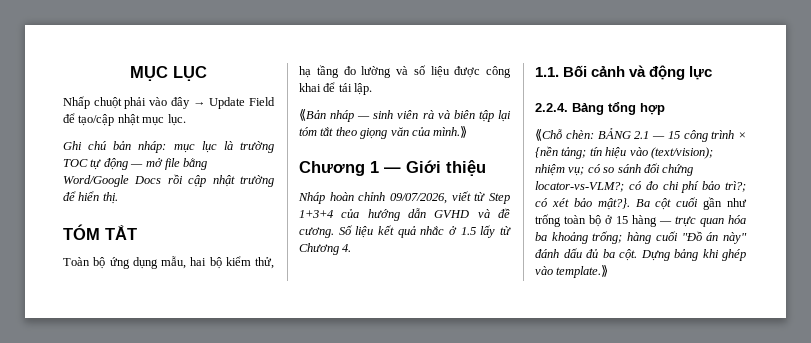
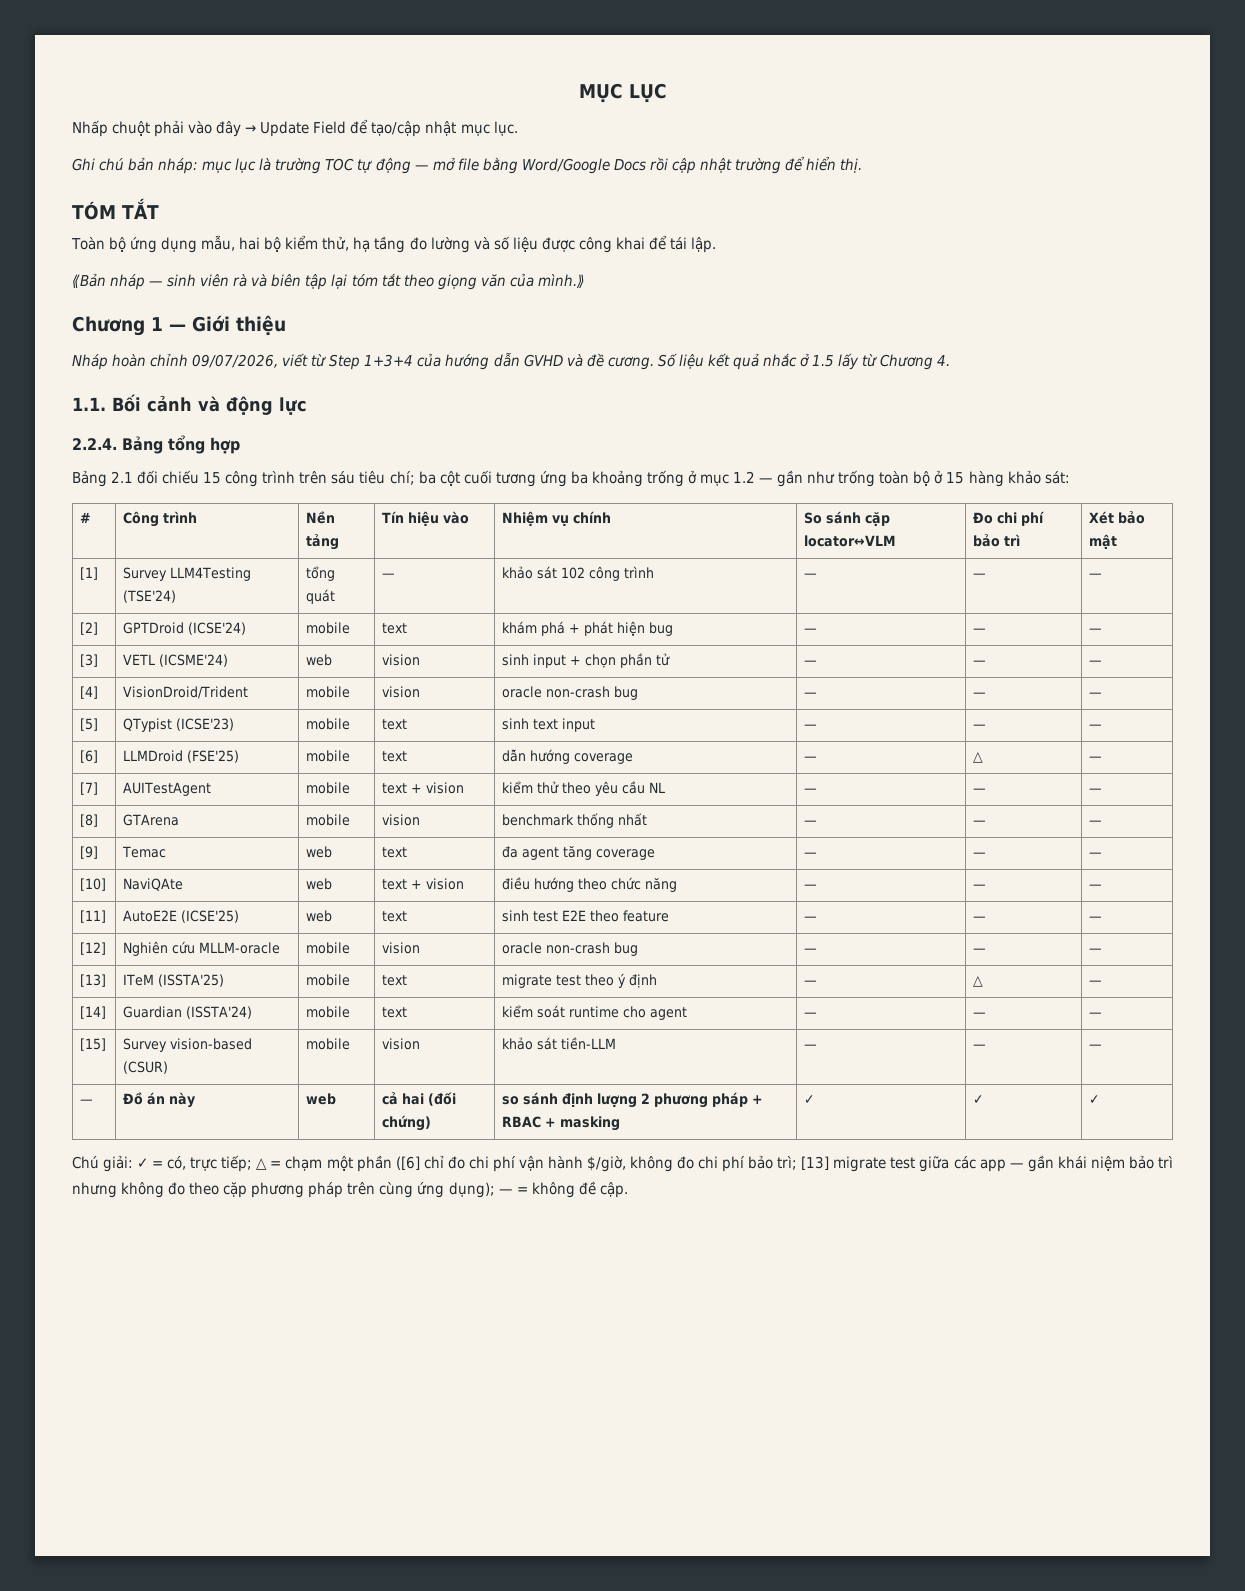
[535,128,746,142] [535,146,713,159] [535,163,694,176] [535,181,746,193] [535,197,699,210] ⟪Chỗ chèn: BẢNG 2.1 — 15 công trình × {nền tảng; tín hiệu vào (text/vision); nhiệm vụ; có so sánh đối chứng locator-vs-VLM?; có đo chi phí bảo trì?; có xét bảo mật?}. Ba cột cuối -> [72,470,774,487] Bảng 2.1 đối chiếu 15 công trình trên sáu tiêu chí; ba cột cuối tương ứng ba khoảng trống ở mục 1.2 —
[659,215,746,227] [535,231,747,244] [535,248,746,261] [535,265,609,278] — trực quan hóa ba khoảng trống; hàng cuối "Đồ án này" đánh dấu đủ ba cột. Dựng bảng khi ghép vào template.⟫ -> [1007,470,1070,484] [80,512,92,523] [123,511,198,527] [306,511,336,524] [306,534,340,550] [382,511,470,526] [502,511,612,526] [804,511,891,526] [804,535,897,547] [973,511,1045,526] [973,534,1021,547] [1089,511,1146,524] [1089,534,1118,549] [80,567,99,580] [123,567,252,581] [123,590,177,603] [306,566,336,581] [306,589,336,604] [382,573,396,578] [502,566,655,581] [804,573,818,578] [973,573,987,578] [1089,573,1103,578] [80,622,99,635] [123,622,247,635] [306,622,351,634] [382,623,408,634] [502,621,674,636] [804,628,818,633] [973,628,987,633] [1089,628,1103,633] [80,654,99,667] [123,654,229,667] [306,654,333,666] [382,654,421,666] [502,653,671,668] [804,660,818,665] [973,660,987,665] [1089,660,1103,665] [80,686,99,699] [123,686,249,699] [306,686,351,698] [382,686,421,698] [502,686,639,700] [804,692,818,697] [973,692,987,697] [1089,692,1103,697] [80,718,99,731] [123,718,235,732] [306,718,351,730] [382,719,408,730] [502,718,596,732] [804,724,818,729] [973,724,987,729] [1089,724,1103,729] [80,750,99,763] [123,750,240,763] [306,750,351,762] [382,751,408,762] [502,749,634,764] [804,756,818,761] [973,752,984,763] [1089,756,1103,761] [80,782,99,795] [123,782,212,796] [306,782,351,794] [382,782,465,794] [502,781,666,796] [804,788,818,793] [973,788,987,793] [1089,788,1103,793] [80,814,99,827] [123,814,180,826] [306,814,351,826] [382,814,421,826] [502,813,648,828] [804,820,818,825] [973,820,987,825] [1089,820,1103,825] [80,846,99,859] [122,846,167,858] [306,846,333,858] [382,847,408,858] [502,846,656,860] [804,852,818,857] [973,852,987,857] [1089,852,1103,857] [80,878,107,891] [123,878,184,891] [306,878,333,890] [382,878,465,890] [502,877,678,892] [804,884,818,889] [973,884,987,889] [1089,884,1103,889] [80,910,107,923] [123,910,240,923] [306,910,333,922] [382,911,408,922] [502,910,670,922] [804,916,818,921] [973,916,987,921] [1089,916,1103,921] [80,942,107,955] [123,941,281,956] [306,942,351,954] [382,942,421,954] [502,942,639,956] [804,948,818,953] [973,948,987,953] [1089,948,1103,953] [80,974,107,987] [123,974,225,987] [306,974,351,986] [382,975,408,986] [502,973,658,988] [804,980,818,985] [973,976,984,987] [1089,980,1103,985] [80,1006,107,1019] [123,1006,253,1019] [306,1006,351,1018] [382,1007,408,1018] [502,1005,688,1020] [804,1012,818,1017] [973,1012,987,1017] [1089,1012,1103,1017] [80,1038,107,1051] [123,1038,253,1052] [123,1061,169,1074] [306,1038,351,1050] [382,1038,421,1050] [502,1037,617,1050] [804,1044,818,1049] [973,1044,987,1049] [1089,1044,1103,1049] [80,1099,94,1104] [123,1092,196,1108] [306,1093,337,1105] [382,1092,457,1106] [382,1115,432,1131] [502,1092,764,1108] [502,1116,621,1131] [804,1095,816,1104] [973,1095,985,1104] [1089,1095,1101,1104] [72,1155,1173,1172] [72,1181,628,1198] khảo sát: // # | Công trình | Nền tảng | Tín hiệu vào | Nhiệm vụ chính | So sánh cặp locator↔VLM | Đo chi phí bảo trì | Xét bảo mật // [1] | Survey LLM4Testing (TSE'24) | tổng quát | — | khảo sát 102 công trình | — | — | — // [2] | GPTDroid (ICSE'24) | mobile | text | khám phá + phát hiện bug | — | — | — // [3] | VETL (ICSME'24) | web | vision | sinh input + chọn phần tử | — | — | — // [4] | VisionDroid/Trident | mobile | vision | oracle non-crash bug | — | — | — // [5] | QTypist (ICSE'23) | mobile | text | sinh text input | — | — | — // [6] | LLMDroid (FSE'25) | mobile | text | dẫn hướng coverage | — | △ | — // [7] | AUITestAgent | mobile | text + vision | kiểm thử theo yêu cầu NL | — | — | — // [8] | GTArena | mobile | vision | benchmark thống nhất | — | — | — // [9] | Temac | web | text | đa agent tăng coverage | — | — | — // [10] | NaviQAte | web | text + vision | điều hướng theo chức năng | — | — | — // [11] | AutoE2E (ICSE'25) | web | text | sinh test E2E theo feature | — | — | — // [12] | Nghiên cứu MLLM-oracle | mobile | vision | oracle non-crash bug | — | — | — // [13] | ITeM (ISSTA'25) | mobile | text | migrate test theo ý định | — | △ | — // [14] | Guardian (ISSTA'24) | mobile | text | kiểm soát runtime cho agent | — | — | — // [15] | Survey vision-based (CSUR) | mobile | vision | khảo sát tiền-LLM | — | — | — // — | Đồ án này | web | cả hai (đối chứng) | so sánh định lượng 2 phương pháp + RBAC + masking | ✓ | ✓ | ✓ // Chú giải: ✓ = có, trực tiếp; △ = chạm một phần ([6] chỉ đo chi phí vận hành $/giờ, không đo chi phí bảo trì; [13] migrate test giữa các app — gần khái niệm bảo trì nhưng không đo theo cặp phương pháp trên cùng ứng dụng); — = không đề cập.

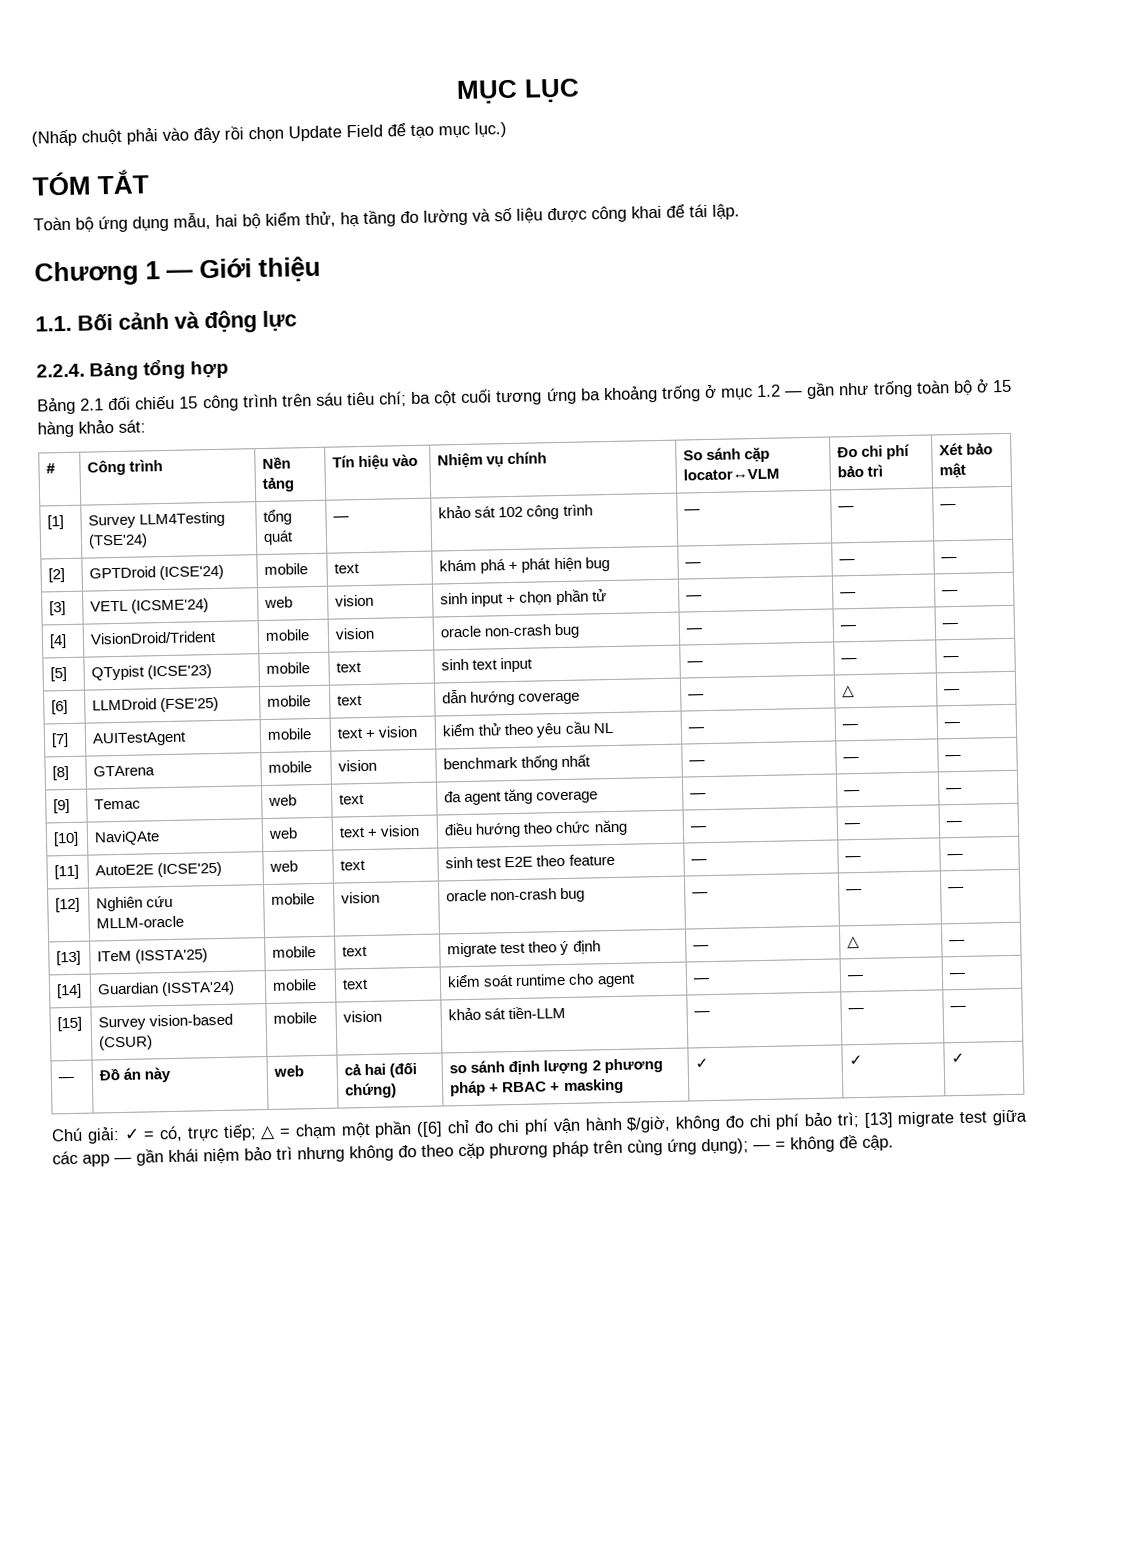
[72,120,108,137] Nhấp -> [31,129,77,147] (Nhấp
[245,125,257,133] → -> [224,126,284,143] rồi chọn
[371,121,518,137] [72,156,863,174] tạo/cập nhật mục lục. // Ghi chú bản nháp: mục lục là trường TOC tự động — mở file bằng Word/Google Docs rồi cập nhật trường để hiển thị. -> [410,121,507,139] tạo mục lục.)
[72,273,585,290] // ⟪Bản nháp — sinh viên rà và biên tập lại tóm tắt theo giọng văn của mình.⟫ -> (740, 211) none
[72,352,951,370] // Nháp hoàn chỉnh 09/07/2026, viết từ Step 1+3+4 của hướng dẫn GVHD và đề cương. Số liệu kết quả nhắc ở 1.5 lấy từ Chương 4. -> (322, 269) none

